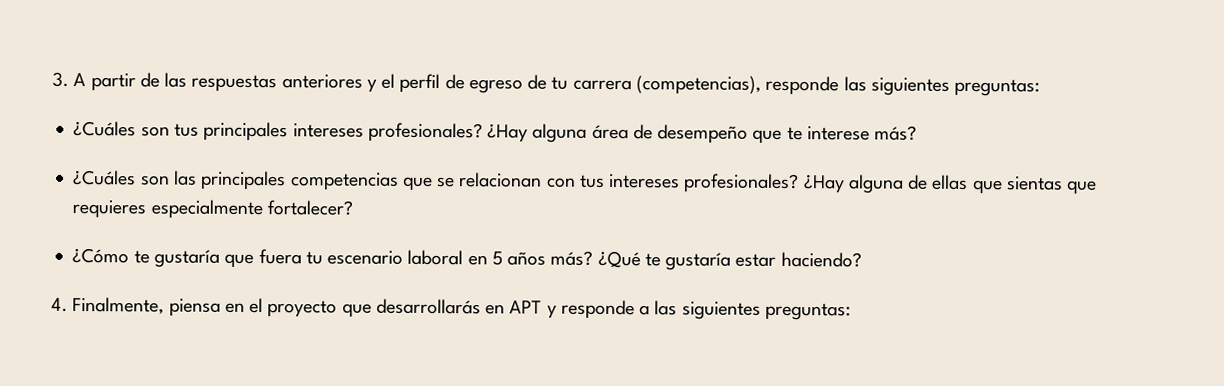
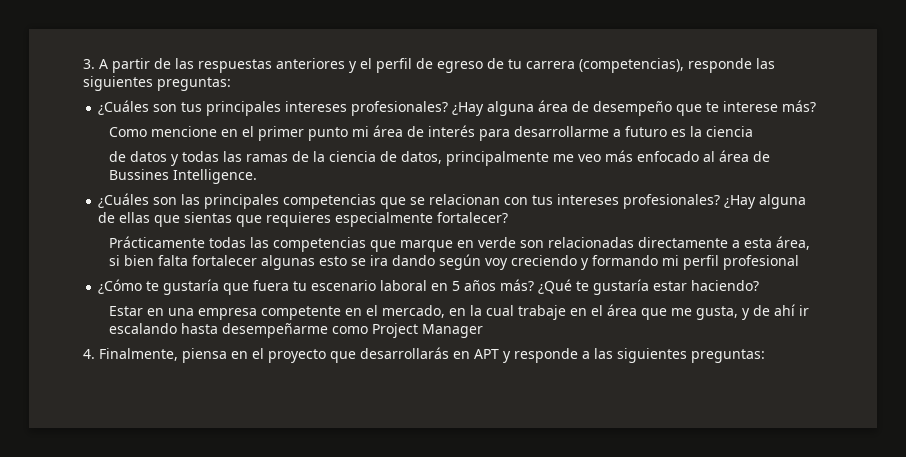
(918, 133) none -> [108,125,753,141] [108,150,770,166] [108,169,257,184] // Como mencione en el primer punto mi área de interés para desarrollarme a futuro es la ciencia // de datos y todas las ramas de la ciencia de datos, principalmente me veo más enfocado al área de Bussines Intelligence.
(353, 208) none -> [108,236,810,252] [108,254,799,270] // Prácticamente todas las competencias que marque en verde son relacionadas directamente a esta área, si bien falta fortalecer algunas esto se ira dando según voy creciendo y formando mi perfil profesional
(862, 259) none -> [108,304,809,320] [108,323,483,338] // Estar en una empresa competente en el mercado, en la cual trabaje en el área que me gusta, y de ahí ir escalando hasta desempeñarme como Project Manager

